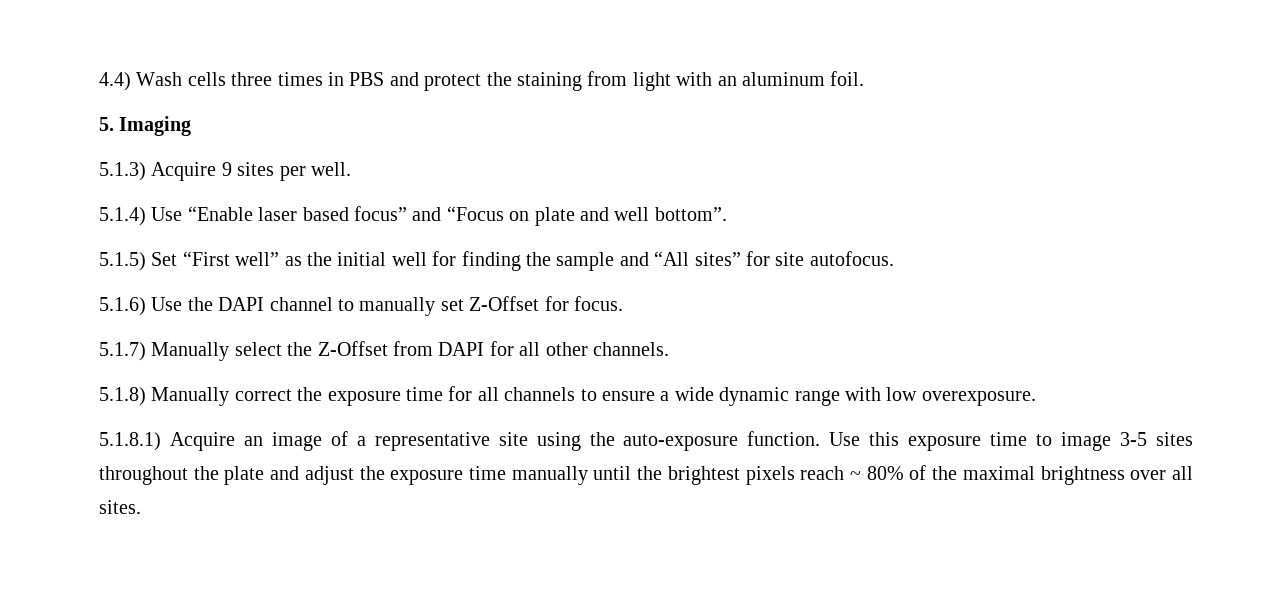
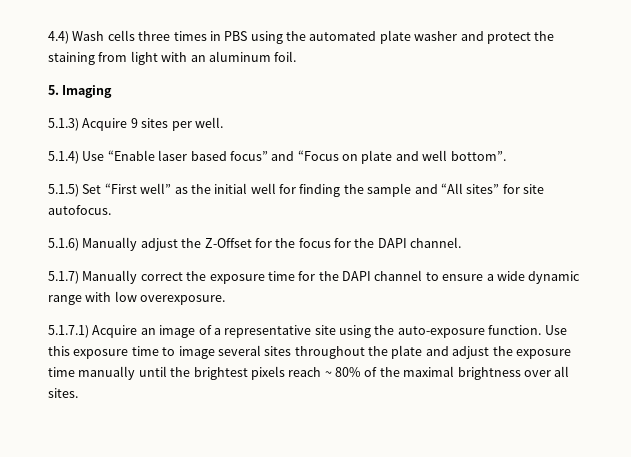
(385, 79) none -> [250,30,458,44] using the automated plate washer
[151,296,623,316] [99,341,669,361] [99,387,146,406] Use the DAPI channel to manually set Z-Offset for focus. // 5.1.7) Manually select the Z-Offset from DAPI for all other channels. // 5.1.8) -> [82,237,462,251] [48,271,79,284] Manually adjust the Z-Offset for the focus for the DAPI channel. // 5.1.7)
[477,387,576,401] all channels -> [318,270,423,281] the DAPI channel
[99,432,161,451] 5.1.8.1) -> [48,325,89,338] 5.1.7.1)
[1120,432,1148,446] 3-5 -> [217,345,261,356] several

